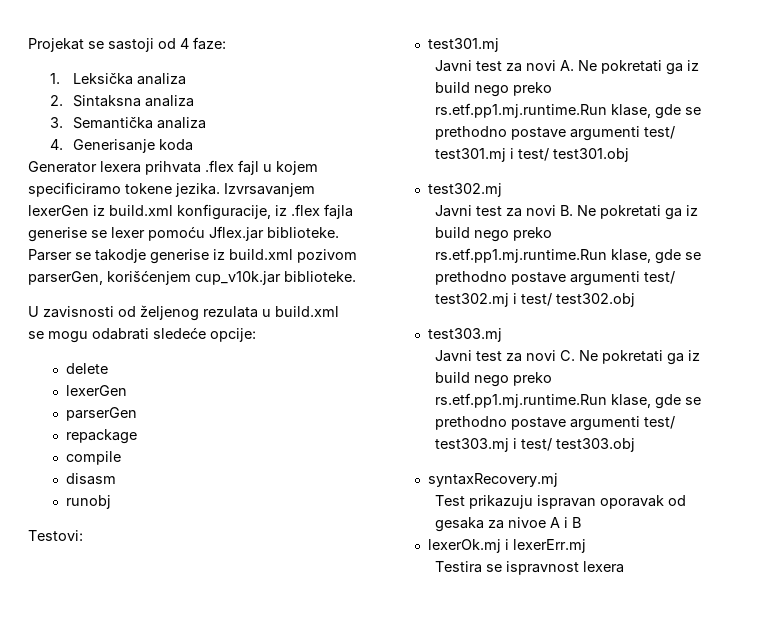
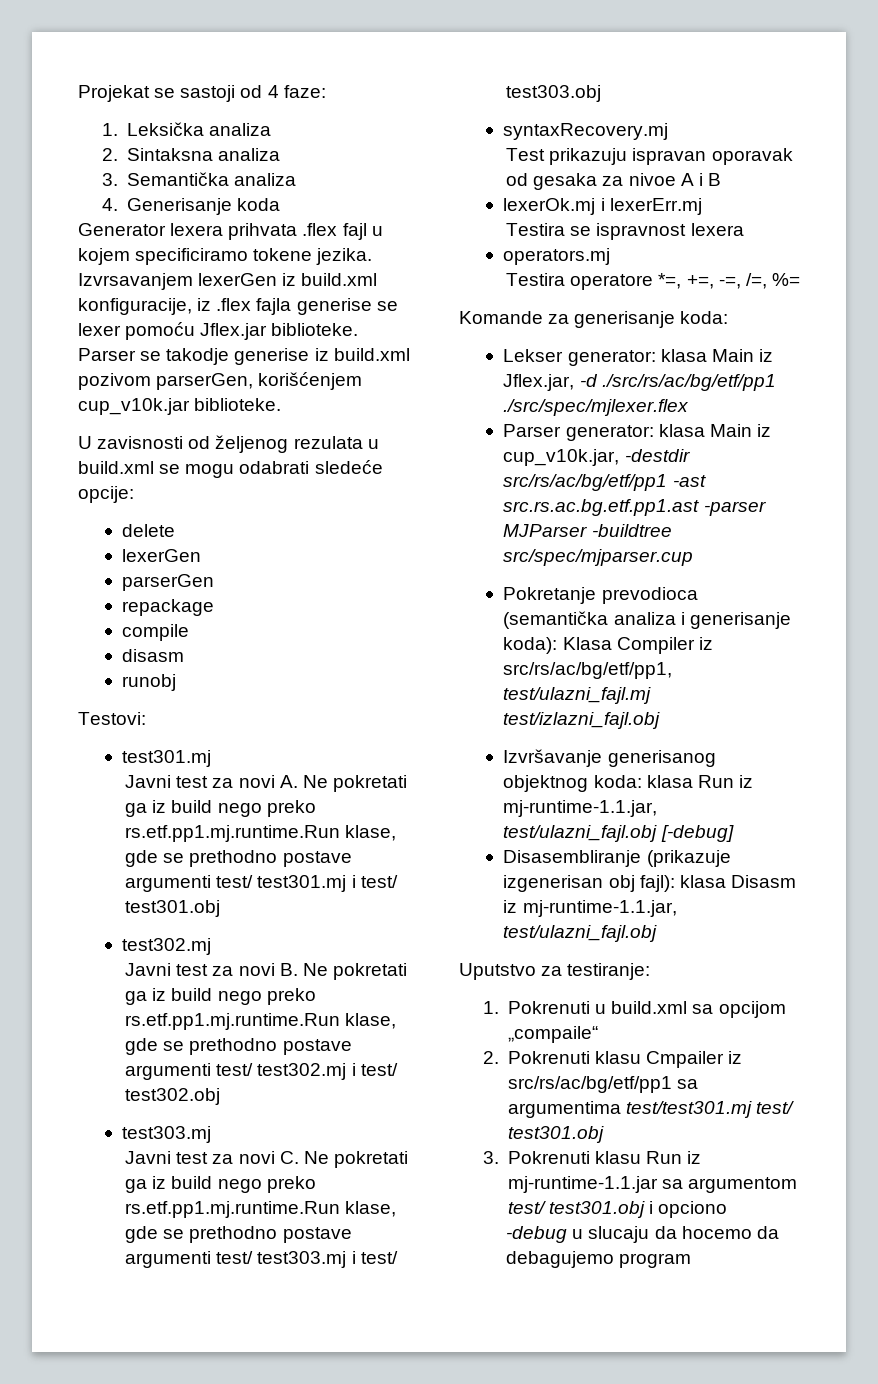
(624, 567) none -> [503,248,611,265] [506,273,800,290] [459,311,729,328] [503,349,773,366] [503,374,776,391] [503,399,690,416] [503,424,771,441] [503,449,690,466] [503,474,706,491] [503,499,766,516] [503,524,672,537] [503,549,694,566] [503,587,698,604] [503,611,791,629] [503,637,713,654] [503,662,673,679] [503,687,652,704] [503,712,661,729] [503,749,716,767] [503,775,753,792] [503,800,658,817] [503,825,734,842] [503,850,731,867] [503,875,796,892] [503,900,677,917] [503,925,658,942] [459,963,651,980] [482,1001,786,1018] [508,1026,599,1043] [482,1051,743,1068] [508,1076,699,1093] [508,1101,795,1118] [508,1126,605,1143] [482,1151,702,1164] [508,1176,798,1193] [508,1201,728,1218] [506,1226,779,1243] [506,1251,692,1268] // operators.mj // Testira operatore *=, +=, -=, /=, %= // Komande za generisanje koda: // Lekser generator: klasa Main iz Jflex.jar, -d ./src/rs/ac/bg/etf/pp1 ./src/spec/mjlexer.flex // Parser generator: klasa Main iz cup_v10k.jar, -destdir src/rs/ac/bg/etf/pp1 -ast src.rs.ac.bg.etf.pp1.ast -parser MJParser -buildtree src/spec/mjparser.cup // Pokretanje prevodioca (semantička analiza i generisanje koda): Klasa Compiler iz src/rs/ac/bg/etf/pp1, test/ulazni_fajl.mj test/izlazni_fajl.obj // Izvršavanje generisanog objektnog koda: klasa Run iz mj-runtime-1.1.jar, test/ulazni_fajl.obj [-debug] // Disasembliranje (prikazuje izgenerisan obj fajl): klasa Disasm iz mj-runtime-1.1.jar, test/ulazni_fajl.obj // Uputstvo za testiranje: // 1. Pokrenuti u build.xml sa opcijom „compaile“ // 2. Pokrenuti klasu Cmpailer iz src/rs/ac/bg/etf/pp1 sa argumentima test/test301.mj test/ test301.obj // 3. Pokrenuti klasu Run iz mj-runtime-1.1.jar sa argumentom test/ test301.obj i opciono // -debug u slucaju da hocemo da debagujemo program

